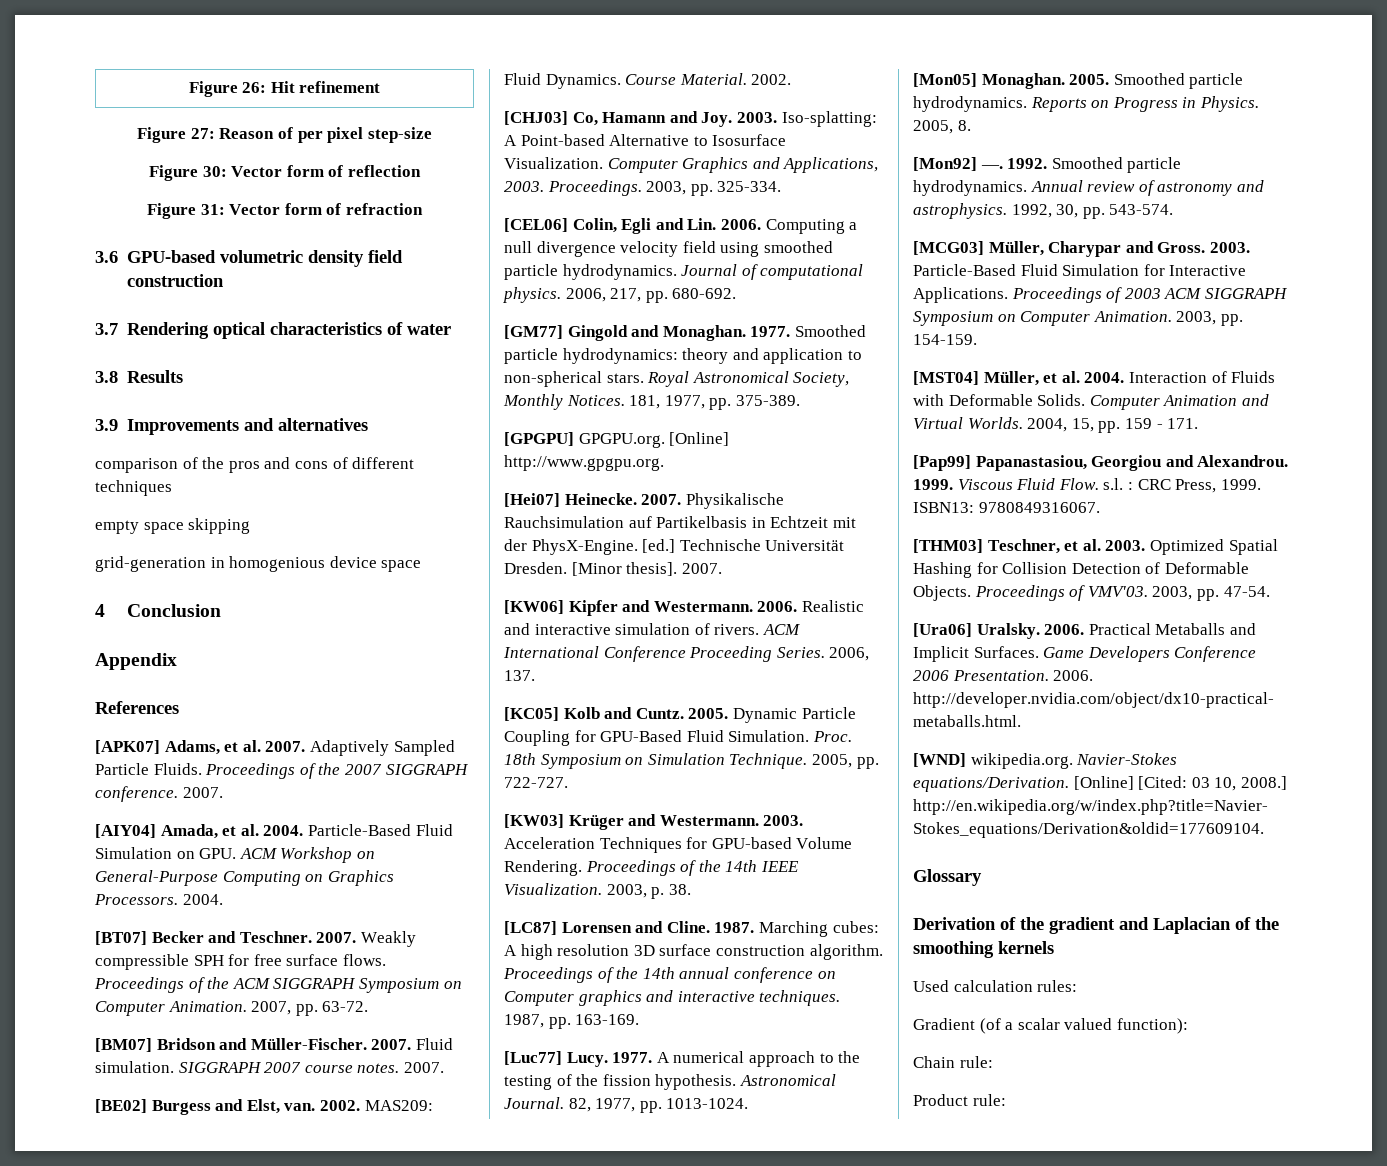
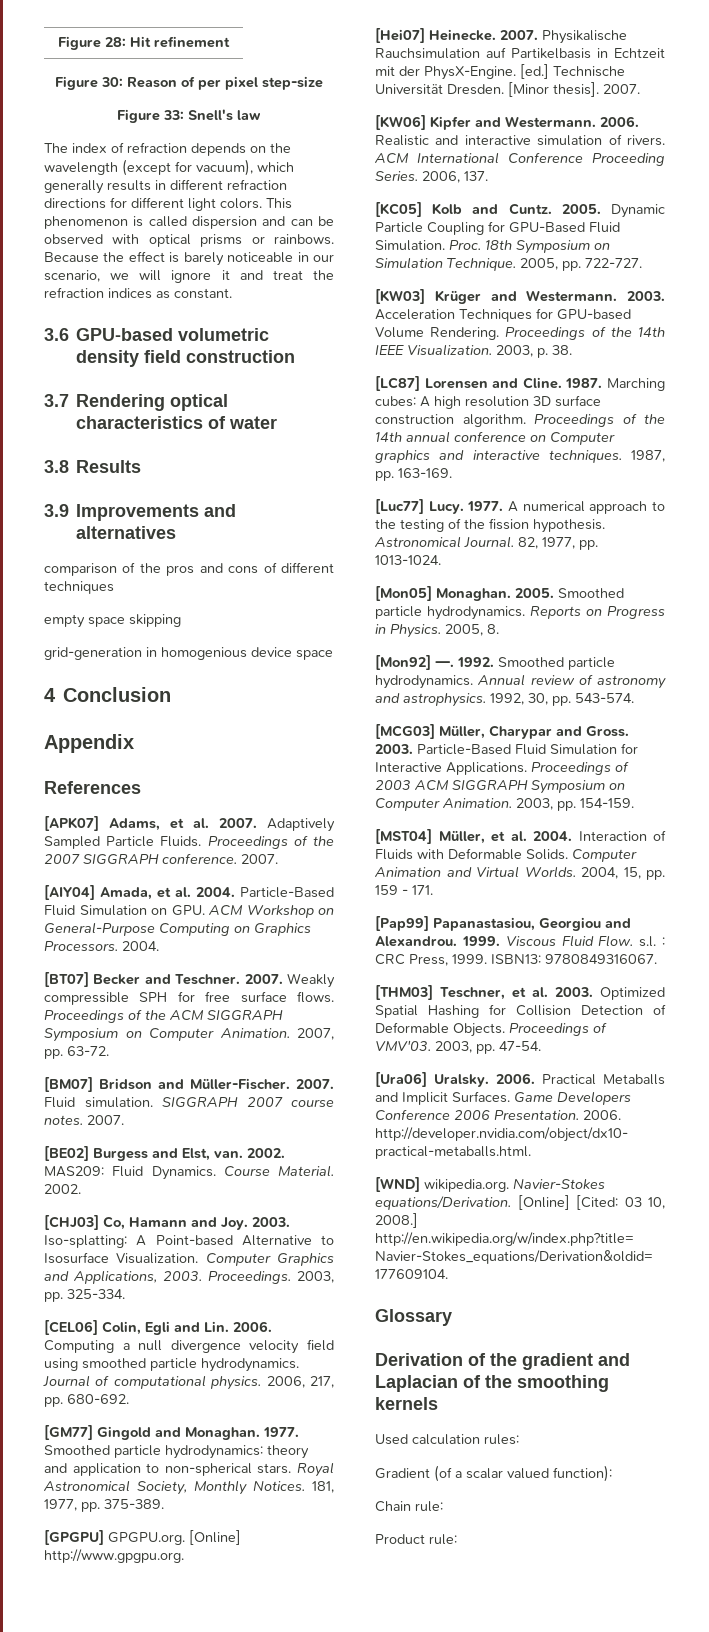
[188,81,267,97] Figure 26: -> [58,36,126,50] Figure 28:
[190,128,215,139] 27: -> [101,77,123,87] 30:
[202,165,421,177] [147,203,423,219] 30: Vector form of reflection // Figure 31: Vector form of refraction -> [163,109,261,121] [44,142,291,156] [44,159,294,176] [44,179,287,194] [44,197,292,211] [44,216,334,229] [44,234,334,247] [44,251,334,266] [44,270,334,283] [44,287,232,299] 33: Snell's law // The index of refraction depends on the wavelength (except for vacuum), which generally results in different refraction directions for different light colors. This phenomenon is called dispersion and can be observed with optical prisms or rainbows. Because the effect is barely noticeable in our scenario, we will ignore it and treat the refraction indices as constant.

